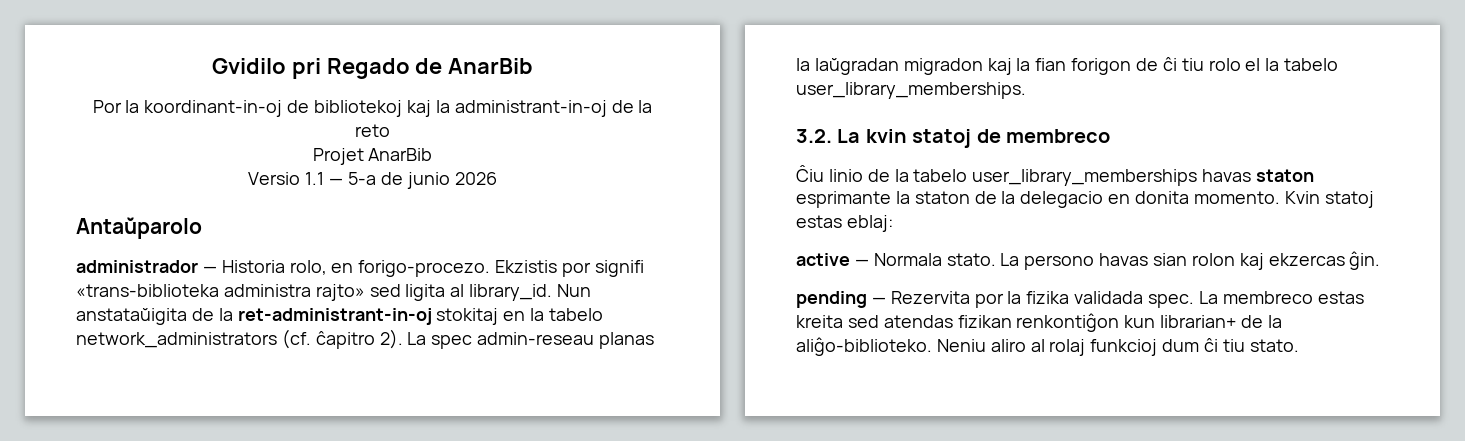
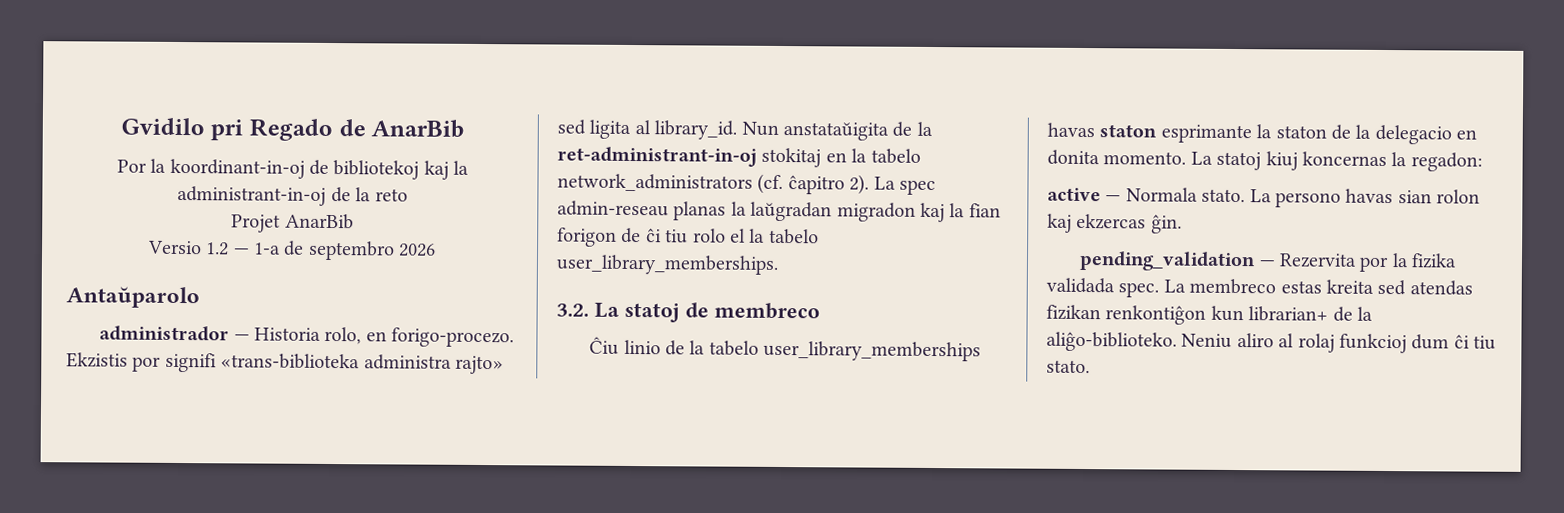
[305,172,450,189] 1.1 — 5-a de junio -> [205,240,395,261] 1.2 — 1-a de septembro
[865,129,907,143] kvin -> (620, 310) none
[1284,191,1374,208] [796,215,893,232] Kvin statoj estas eblaj: -> [1190,151,1483,172] La statoj kiuj koncernas la regadon:
[796,291,867,308] pending -> [1079,250,1257,272] pending_validation

